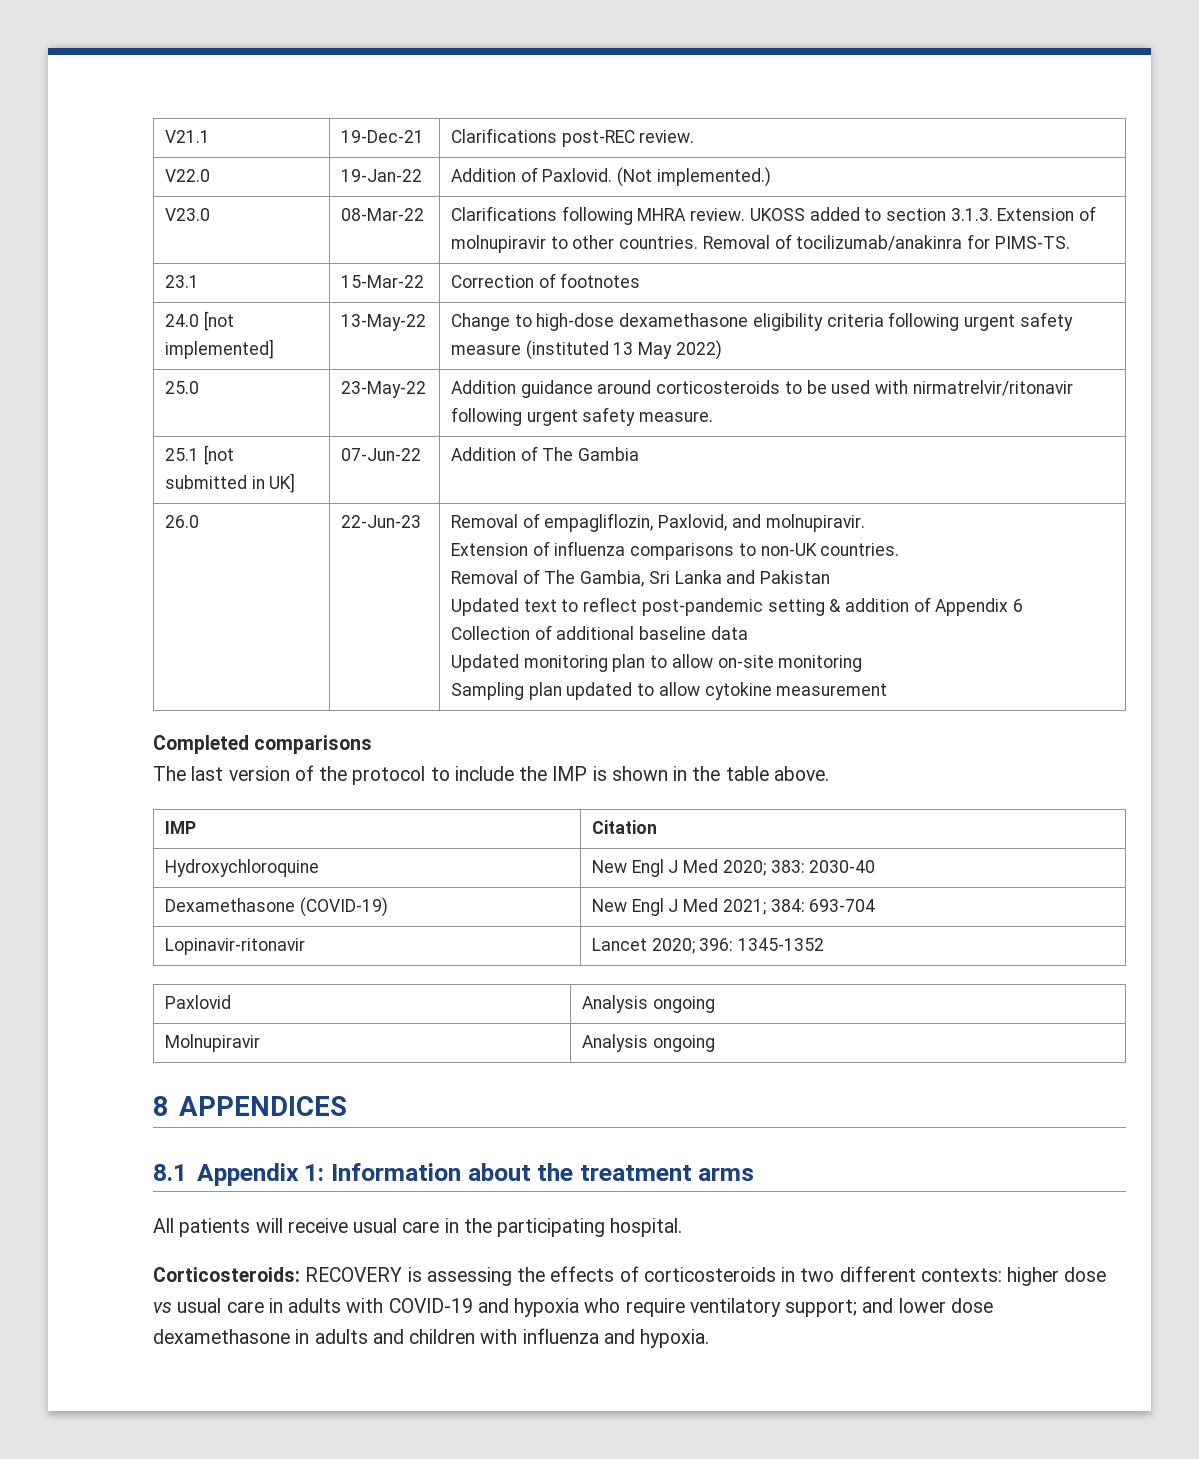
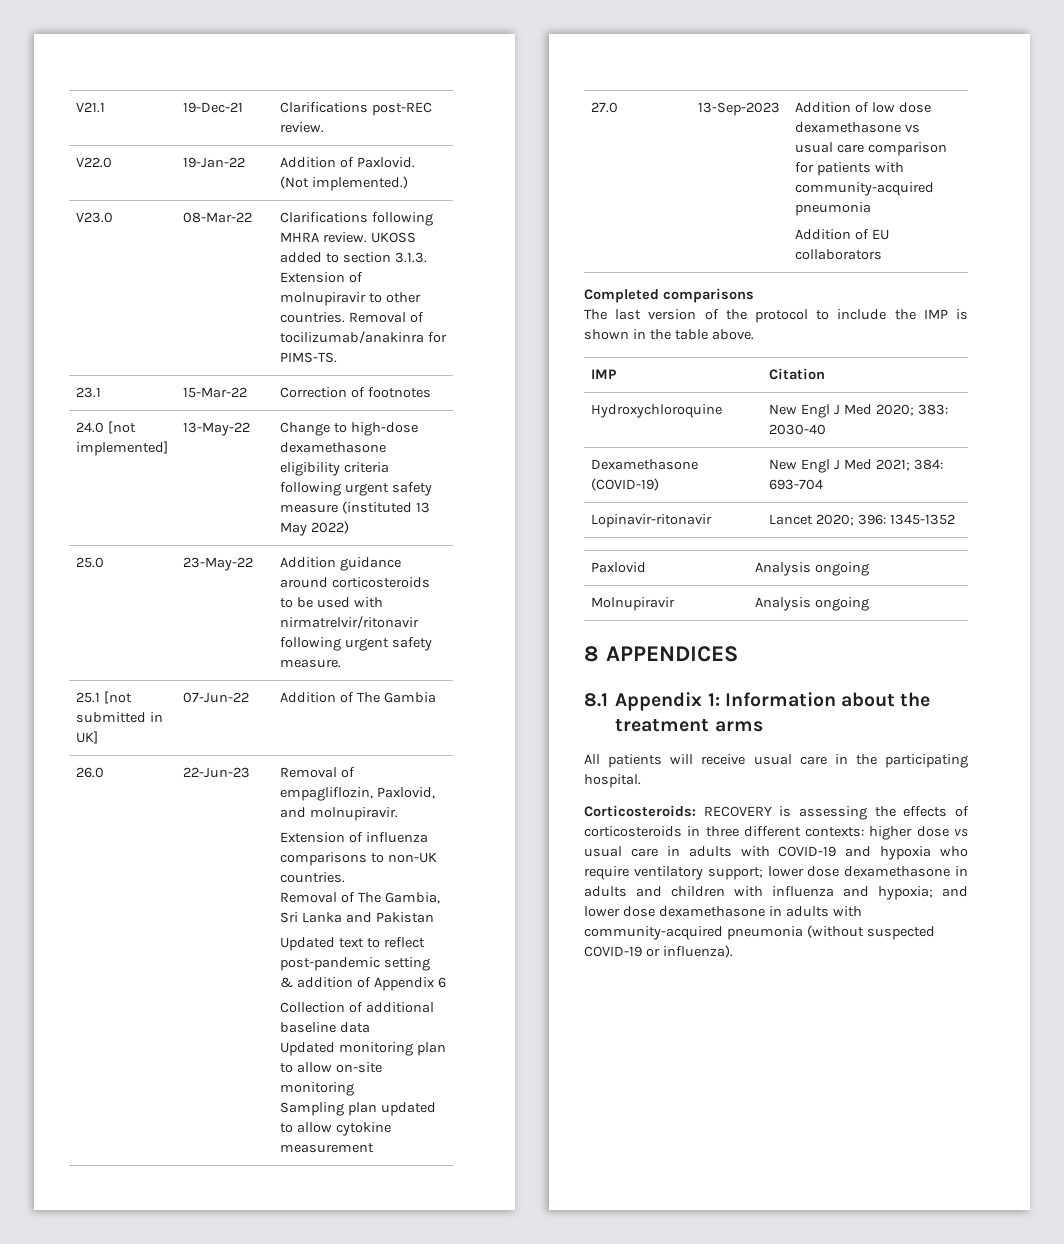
(888, 689) none -> [590,102,618,113] [697,102,780,116] [794,102,931,113] [794,122,920,133] [794,142,947,156] [794,162,904,176] [794,182,934,196] [794,202,871,216] [794,229,889,240] [794,249,882,260] // 27.0 | 13-Sep-2023 | Addition of low dose dexamethasone vs usual care comparison for patients with community-acquired pneumonia // Addition of EU collaborators
[800,1268,835,1282] two -> [705,826,739,837] three
[862,1298,894,1313] and -> (763, 873) none
[640,1329,710,1348] hypoxia. -> [878,886,968,900] [584,906,862,917] [584,925,935,940] [584,945,733,958] hypoxia; and lower dose dexamethasone in adults with community-acquired pneumonia (without suspected COVID-19 or influenza).

